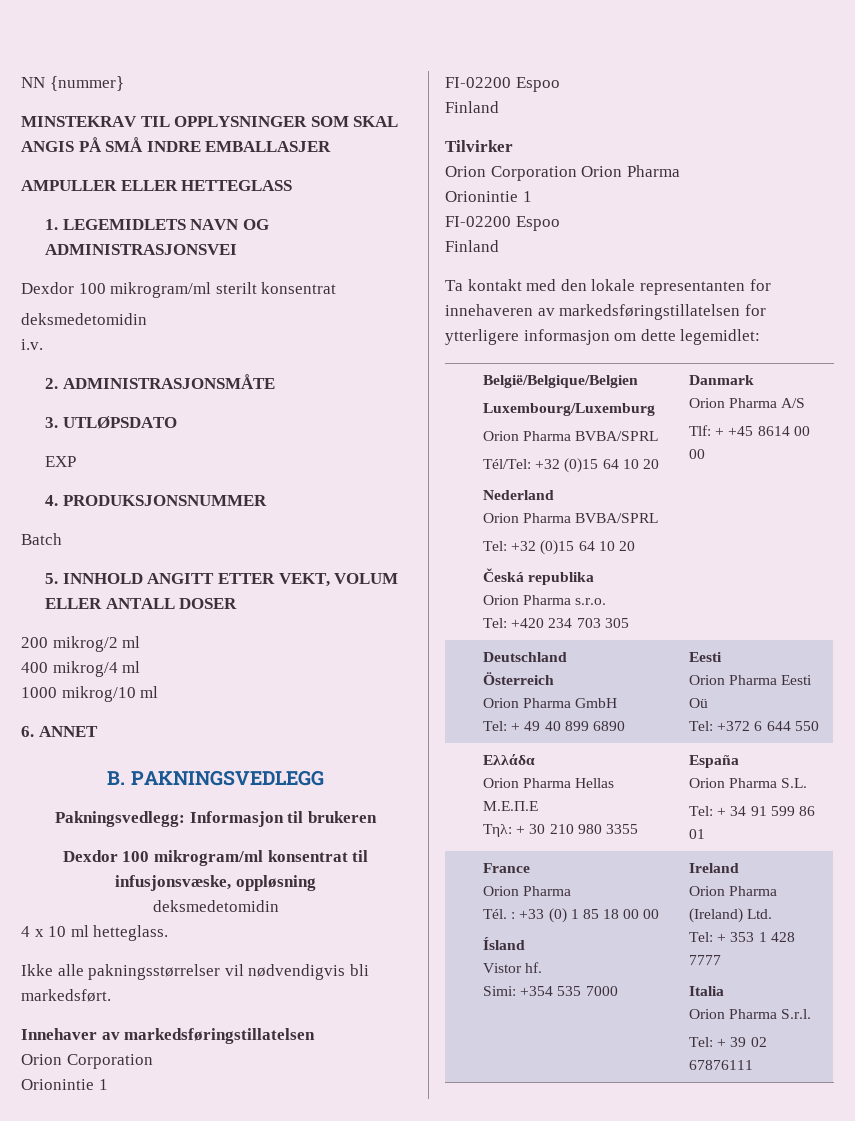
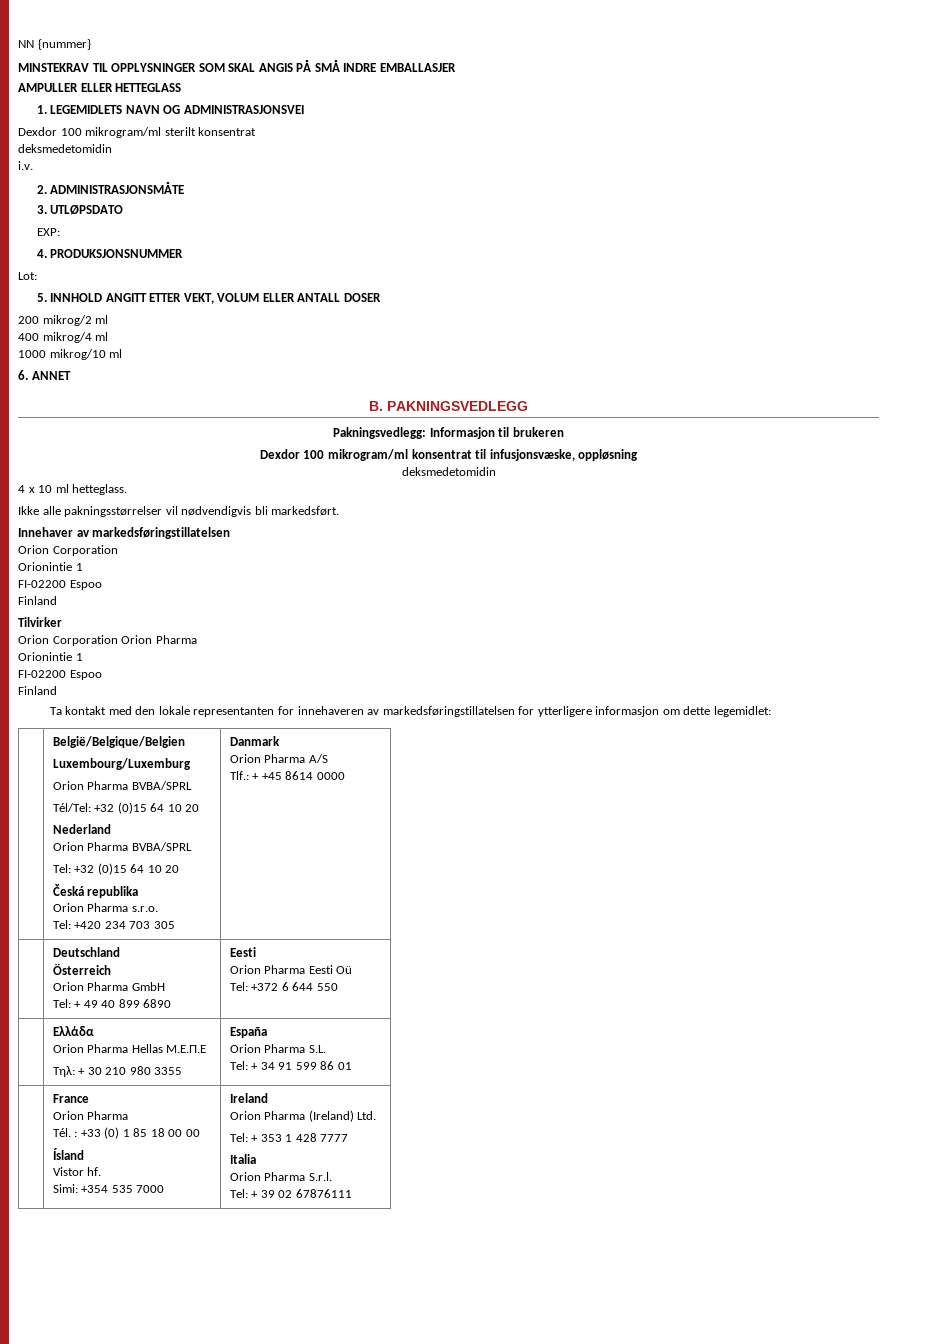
[45,456,77,467] EXP -> [36,228,60,236] EXP:
[21,533,62,545] Batch -> [18,272,37,280] Lot:
[689,425,712,436] Tlf: -> [229,771,249,780] Tlf.:
[793,426,810,436] [689,449,706,459] 00 00 -> [316,772,345,780] 0000

